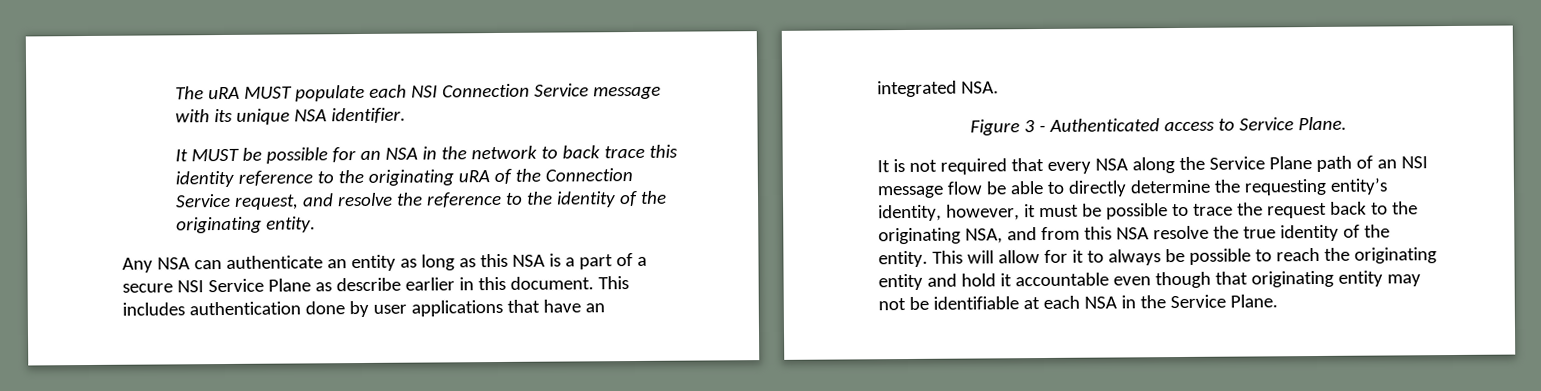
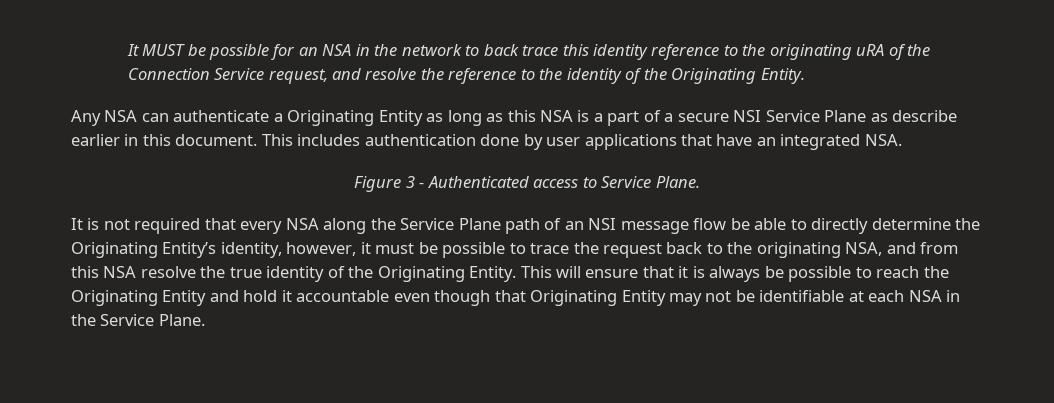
[174,83,661,102] [174,107,406,125] The uRA MUST populate each NSI Connection Service message with its unique NSA identifier. // -> (126, 50) none
[175,216,316,234] originating entity. -> [671,68,805,84] Originating Entity.
[326,254,396,272] an entity -> [273,110,423,126] a Originating Entity
[1243,177,1388,196] requesting entity’s -> [71,242,217,258] Originating Entity’s
[878,249,1104,268] entity. This will allow for it to -> [377,266,705,282] Originating Entity. This will ensure that it is
[1353,247,1437,264] [878,273,923,291] originating entity -> [71,290,207,306] Originating Entity
[1250,270,1383,288] originating entity -> [530,290,666,306] Originating Entity

